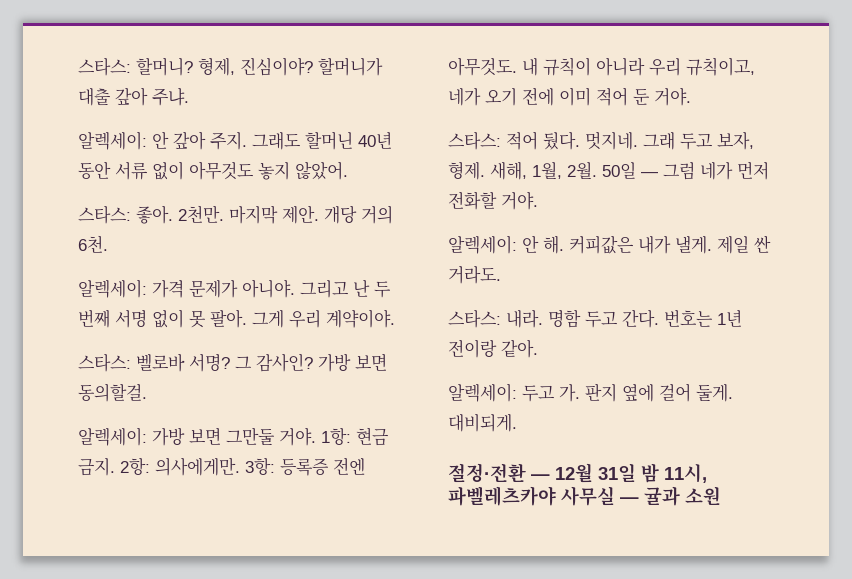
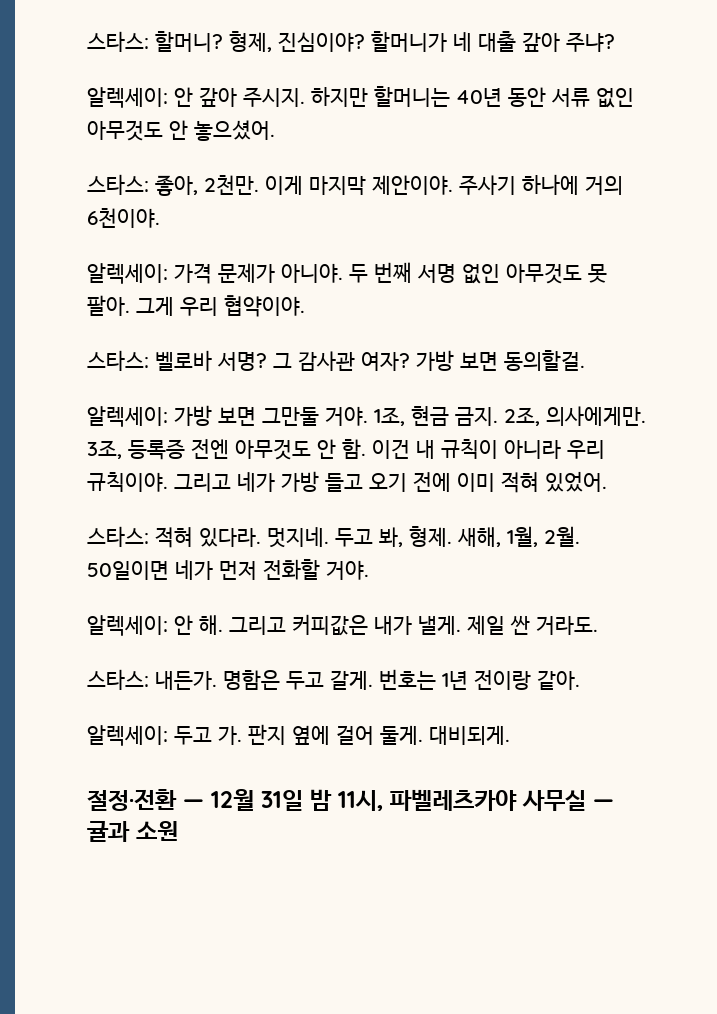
(383, 66) none -> [453,32,472,52] 네
[152,87,189,106] 주냐. -> [566,32,615,52] 주냐?
[210,131,392,150] [78,161,348,180] [78,205,393,224] [78,235,108,253] 주지. 그래도 할머닌 40년 동안 서류 없이 아무것도 놓지 않았어. // 스타스: 좋아. 2천만. 마지막 제안. 개당 거의 6천. -> [243,86,634,108] [87,120,275,141] [87,174,623,196] [87,208,160,228] 주시지. 하지만 할머니는 40년 동안 서류 없인 아무것도 안 놓으셨어. // 스타스: 좋아, 2천만. 이게 마지막 제안이야. 주사기 하나에 거의 6천이야.
[300,279,370,298] 그리고 난 -> (343, 273) none
[152,309,184,328] 없이 -> [462,263,582,284] 없인 아무것도
[326,309,395,328] 계약이야. -> [224,295,305,317] 협약이야.
[256,353,313,372] 감사인? -> [298,351,410,371] 감사관 여자?
[321,427,351,445] 1항: -> [374,407,405,426] 1조,
[120,457,365,476] [448,57,755,76] [448,87,691,106] [448,131,754,150] 2항: 의사에게만. 3항: 등록증 전엔 아무것도. 내 규칙이 아니라 우리 규칙이고, 네가 오기 전에 이미 적어 둔 거야. // 스타스: 적어 뒀다. 멋지네. 그래 두고 보자, -> [504,406,646,426] [87,439,605,460] [87,471,607,493] [87,526,403,548] 2조, 의사에게만. 3조, 등록증 전엔 아무것도 안 함. 이건 내 규칙이 아니라 우리 규칙이야. 그리고 네가 가방 들고 오기 전에 이미 적혀 있었어. // 스타스: 적혀 있다라. 멋지네. 두고 봐,
[602,162,695,180] 50일 — 그럼 -> [87,561,169,580] 50일이면
(564, 244) none -> [229,616,286,635] 그리고
[506,309,659,328] 내라. 명함 두고 간다. -> [155,670,373,690] 내든가. 명함은 두고 갈게.

